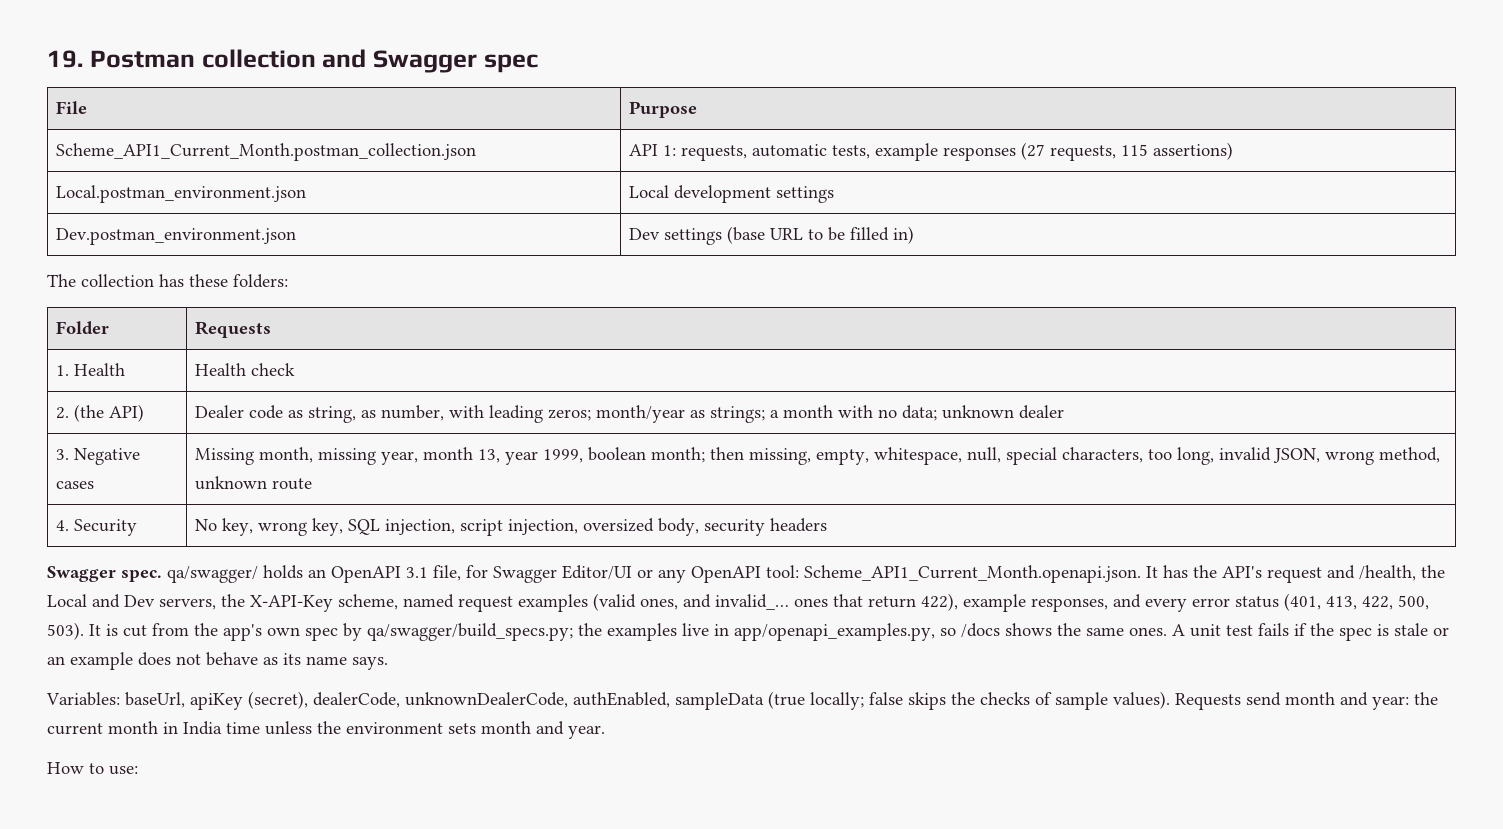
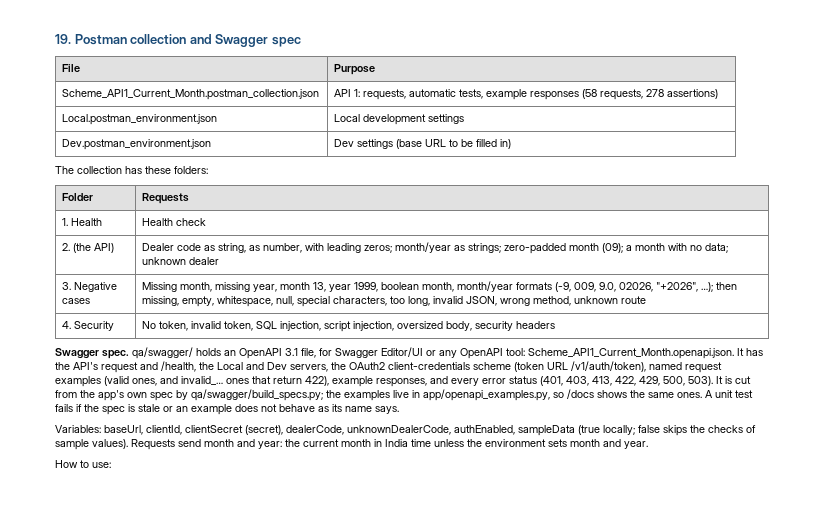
[1020,142,1148,161] (27 requests, 115 -> [582,89,665,100] (58 requests, 278
(765, 414) none -> [504,243,624,254] zero-padded month (09);
[650,447,705,463] month; -> [422,281,714,292] month, month/year formats (-9, 009, 9.0, 02026, "+2026", …);
[221,518,343,536] key, wrong key, -> [159,321,254,331] token, invalid token,
[250,594,398,612] X-API-Key scheme, -> [349,361,646,372] OAuth2 client-credentials scheme (token URL /v1/auth/token),
(1321, 602) none -> [566,376,589,386] 403,
(1393, 603) none -> [639,376,660,386] 429,
[190,693,243,710] apiKey -> [146,425,243,435] clientId, clientSecret

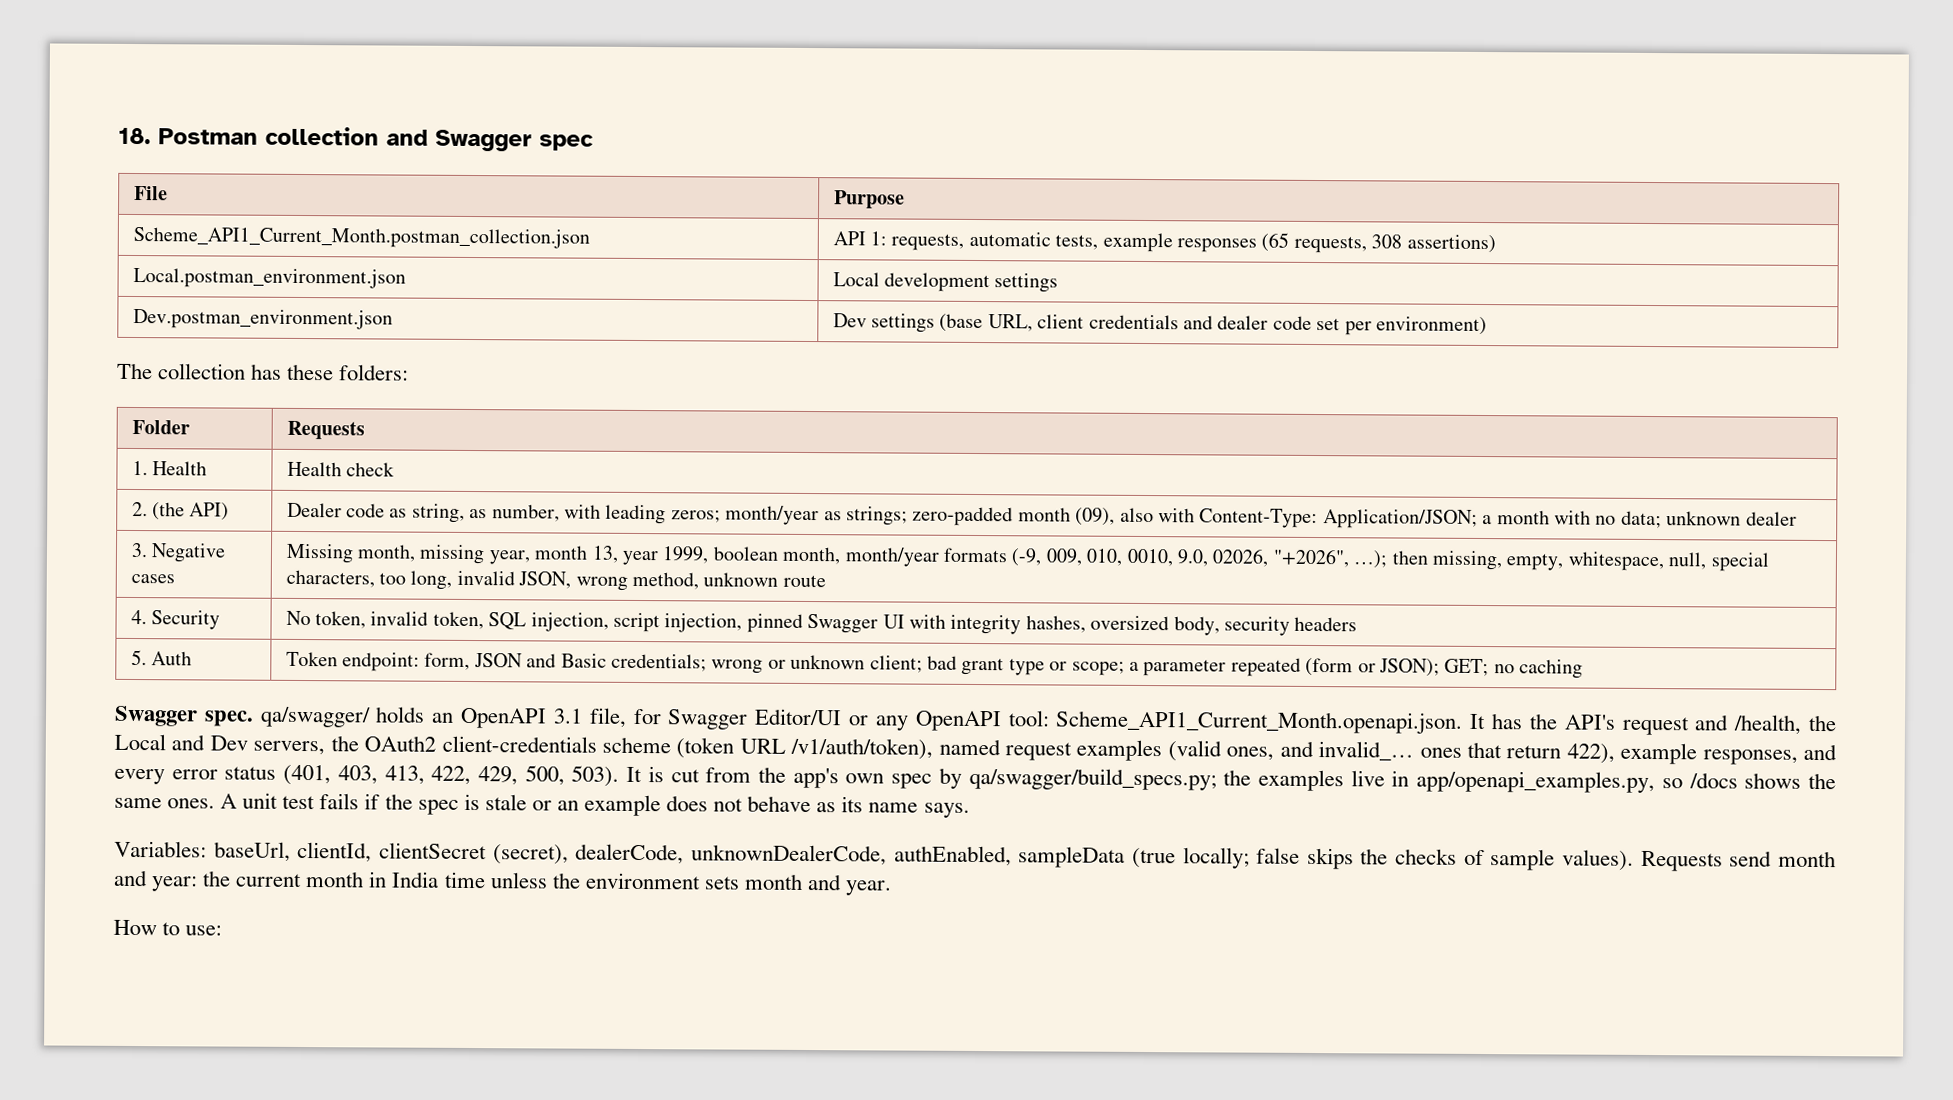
[55,34,71,44] 19. -> [118,127,151,145] 18.
[582,89,665,100] (58 requests, 278 -> [1261,232,1403,254] (65 requests, 308
[425,139,512,149] URL to be filled in) -> [987,314,1488,336] URL, client credentials and dealer code set per environment)
[602,243,624,253] (09); -> [1075,507,1478,529] (09), also with Content-Type: Application/JSON;
(597, 287) none -> [1086,548,1174,567] 010, 0010,
[397,321,556,331] oversized body, security headers -> [746,613,1358,636] [130,649,193,666] [285,651,1584,679] pinned Swagger UI with integrity hashes, oversized body, security headers // 5. Auth | Token endpoint: form, JSON and Basic credentials; wrong or unknown client; bad grant type or scope; a parameter repeated (form or JSON); GET; no caching

